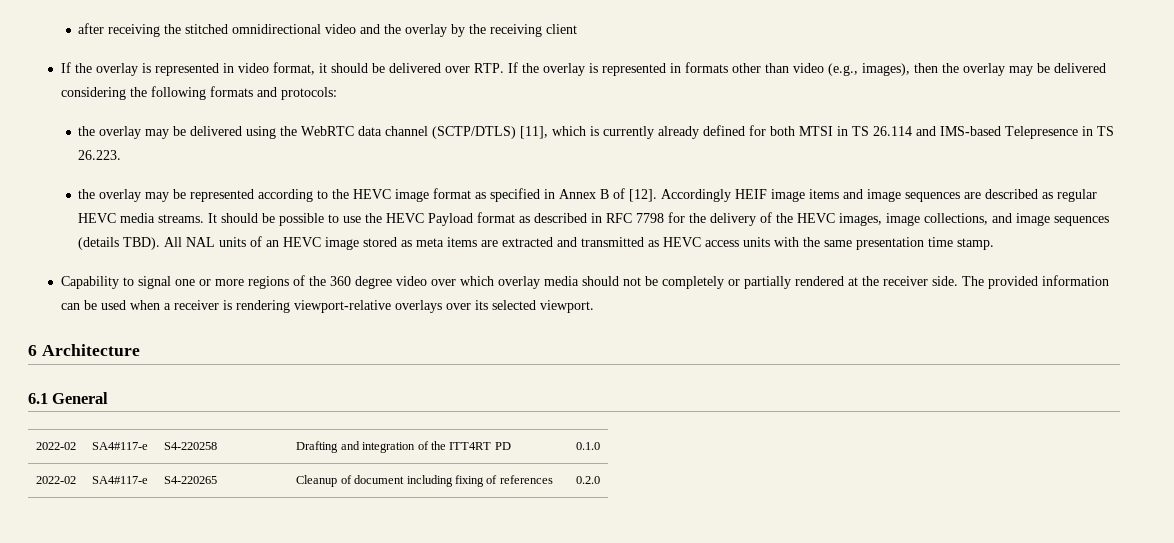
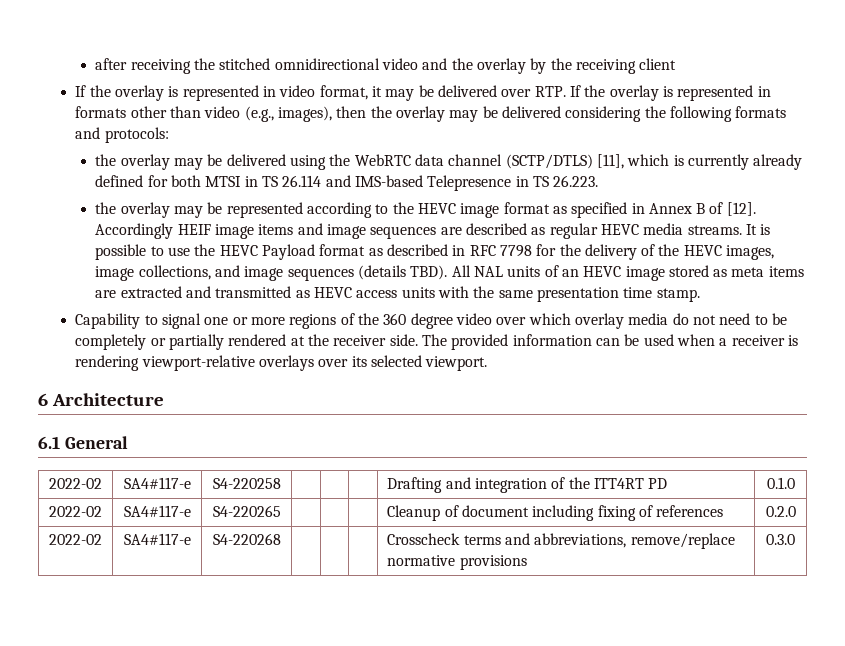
[330,63,368,73] should -> [385,89,415,101] may
[221,213,276,223] should be -> [760,224,771,235] is
[581,276,641,286] should not -> [672,313,768,325] do not need to
(600, 480) none -> [49,534,102,545] [123,533,191,545] [212,533,281,545] [387,533,735,549] [387,555,527,570] [766,534,795,545] // 2022-02 | SA4#117-e | S4-220268 | | | | Crosscheck terms and abbreviations, remove/replace normative provisions | 0.3.0

